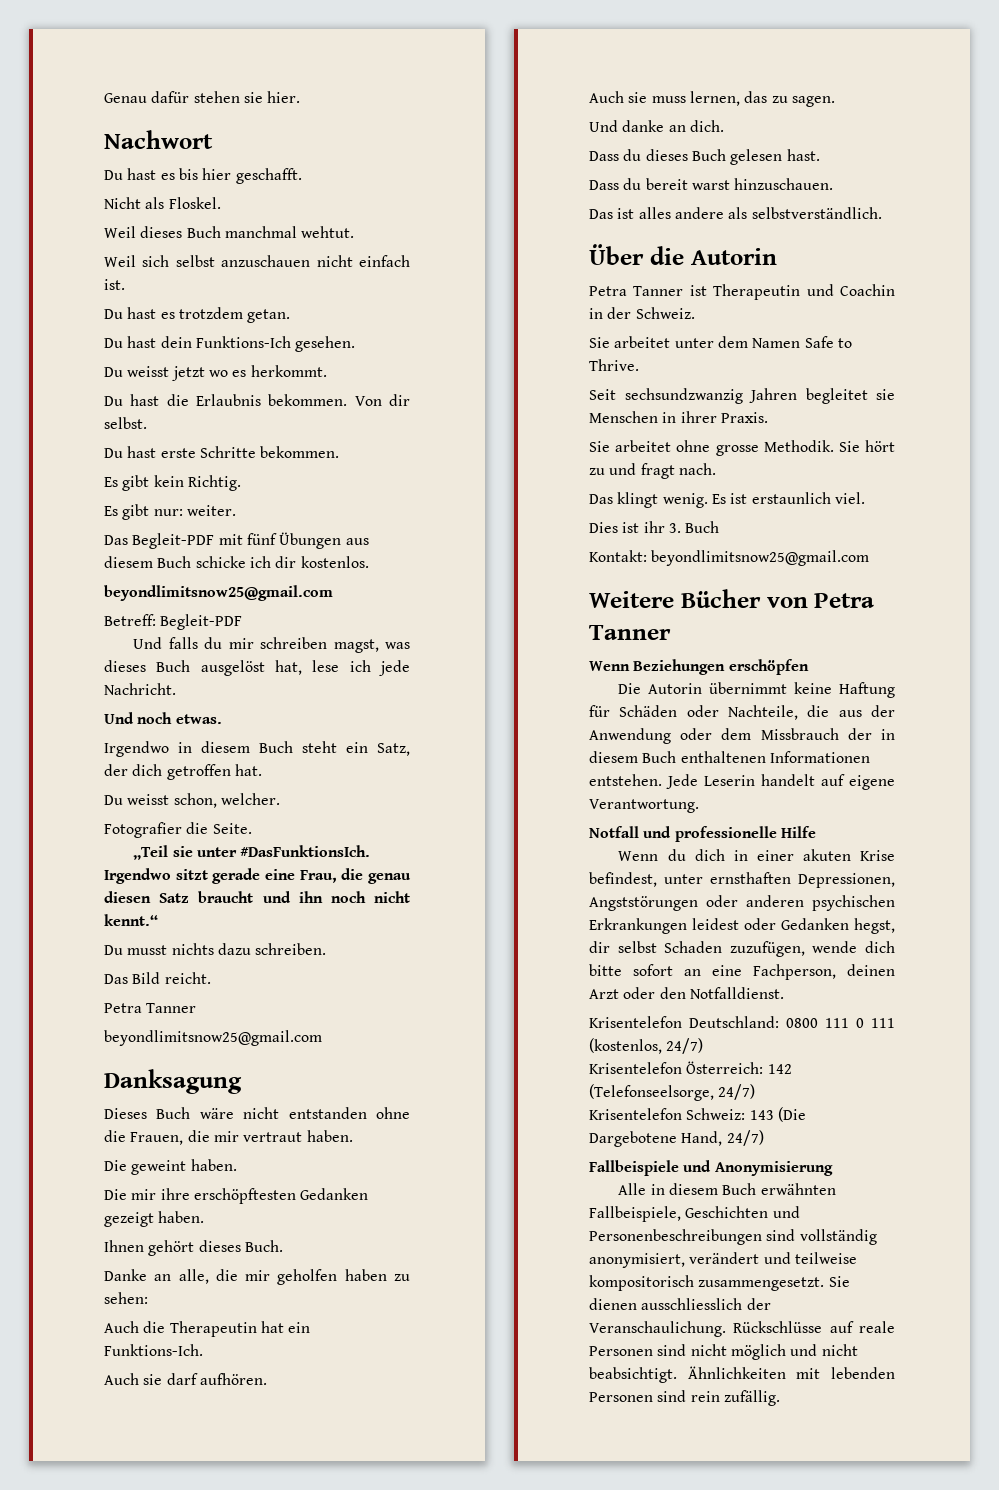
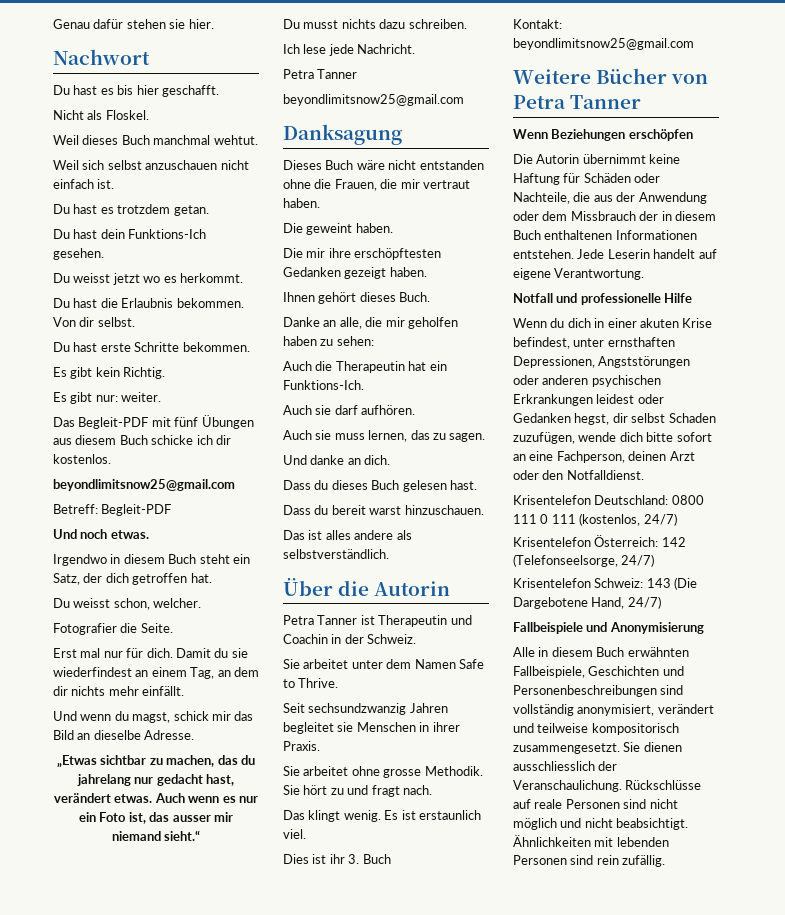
[133,637,410,653] [104,660,410,676] [104,683,176,695] // Und falls du mir schreiben magst, was dieses Buch ausgelöst hat, lese ich jede Nachricht. -> (172, 510) none
[133,845,371,860] [104,868,411,884] [104,891,410,903] [104,914,158,926] „Teil sie unter #DasFunktionsIch. Irgendwo sitzt gerade eine Frau, die genau diesen Satz braucht und ihn noch nicht kennt.“ -> [53,648,248,658] [53,667,259,679] [53,686,185,696] [53,711,254,723] [53,730,195,740] [57,755,255,768] [76,774,235,786] [54,793,258,803] [79,812,233,824] [111,830,201,841] Erst mal nur für dich. Damit du sie wiederfindest an einem Tag, an dem dir nichts mehr einfällt. // Und wenn du magst, schick mir das Bild an dieselbe Adresse. // „Etwas sichtbar zu machen, das du jahrelang nur gedacht hast, verändert etwas. Auch wenn es nur ein Foto ist, das ausser mir niemand sieht.“
[104,972,211,984] Das Bild reicht. -> [283,44,416,56] Ich lese jede Nachricht.

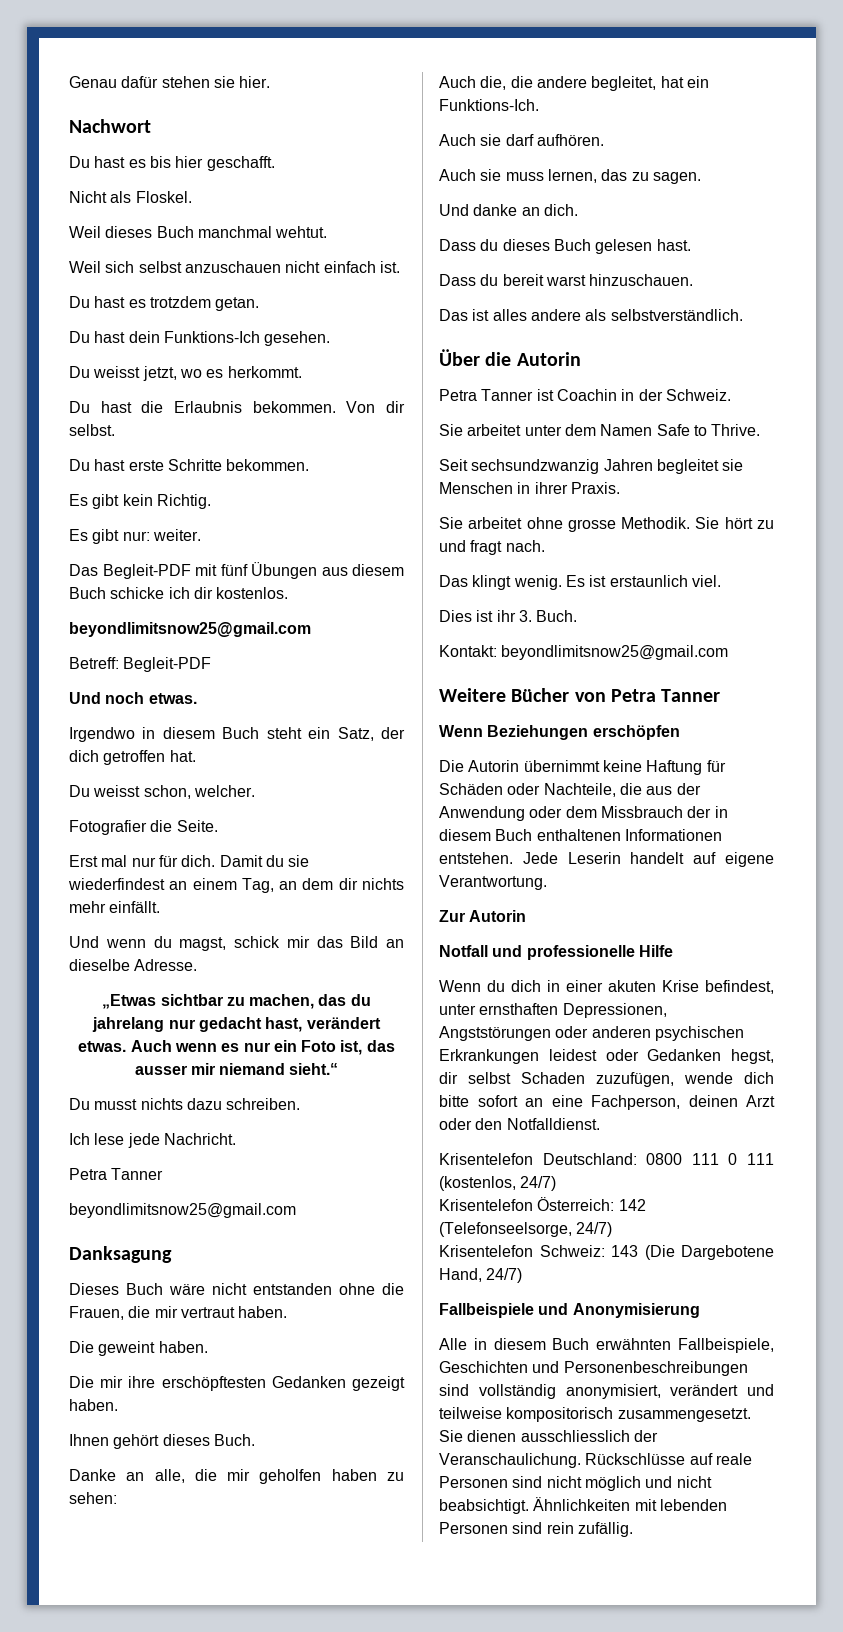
[112,273,140,285] jetzt -> [142,366,177,381] jetzt,
[315,361,405,373] die Therapeutin -> [480,76,657,91] die, die andere begleitet,
[378,615,472,627] Therapeutin und -> (554, 395) none
[362,854,391,864] Buch -> [536,610,578,622] Buch.
(645, 274) none -> [439,910,527,922] // Zur Autorin

